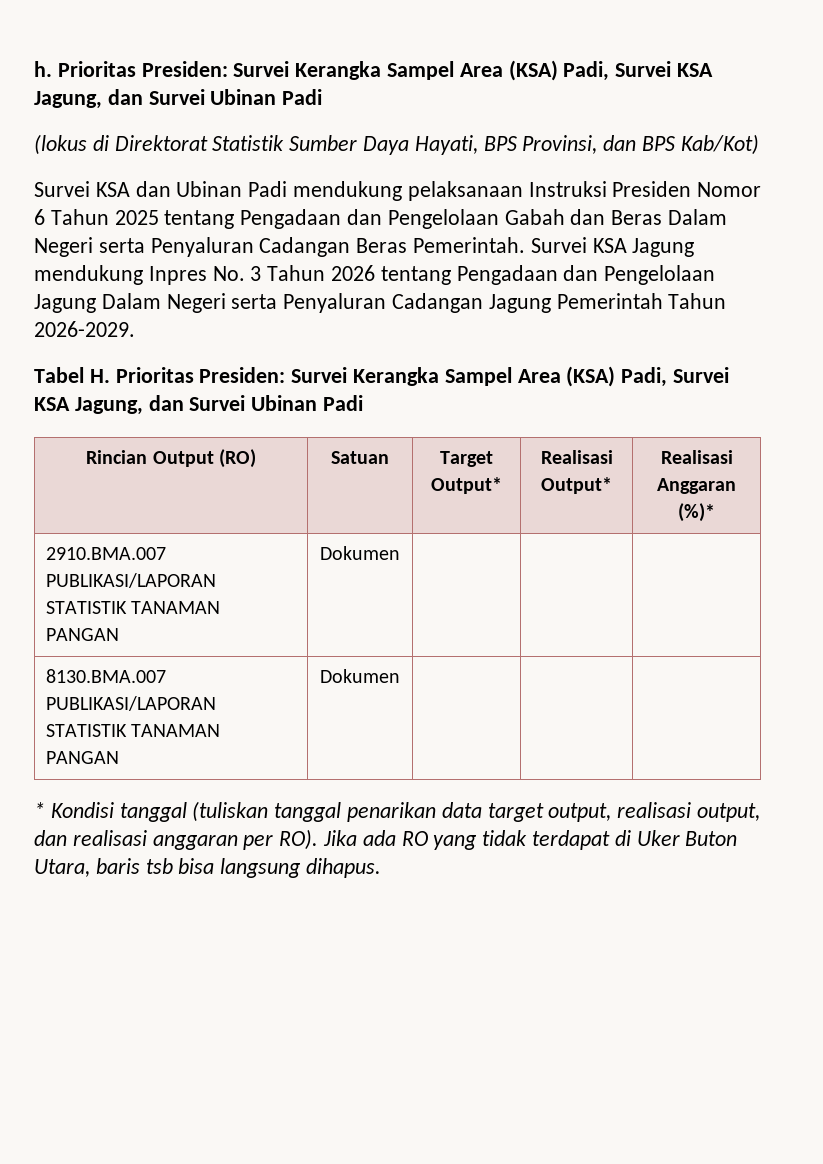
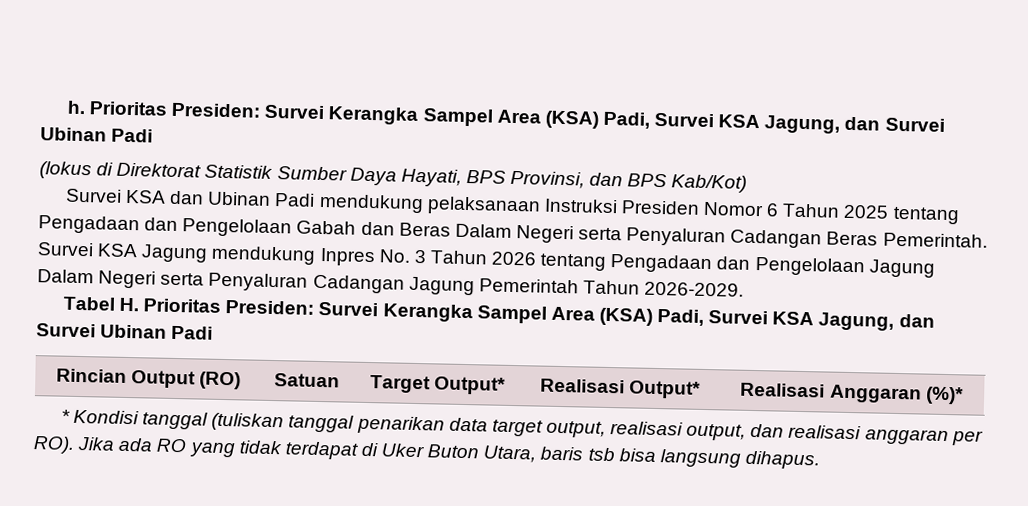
[45,547,166,560] [45,573,216,588] [45,601,221,614] [45,628,119,641] [320,546,400,560] [45,669,166,683] [45,696,216,711] [45,724,221,737] [45,751,119,764] [320,669,400,683] // 2910.BMA.007 PUBLIKASI/LAPORAN STATISTIK TANAMAN PANGAN | Dokumen | | | // 8130.BMA.007 PUBLIKASI/LAPORAN STATISTIK TANAMAN PANGAN | Dokumen | | | -> (964, 395) none

